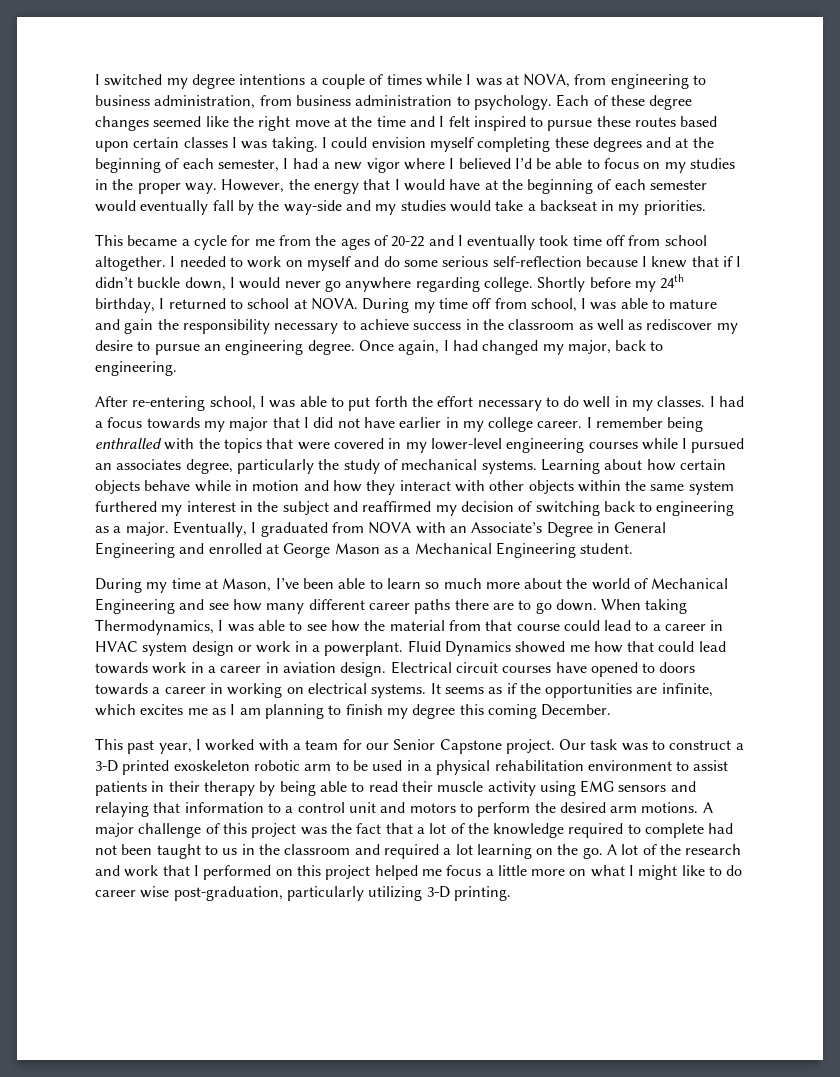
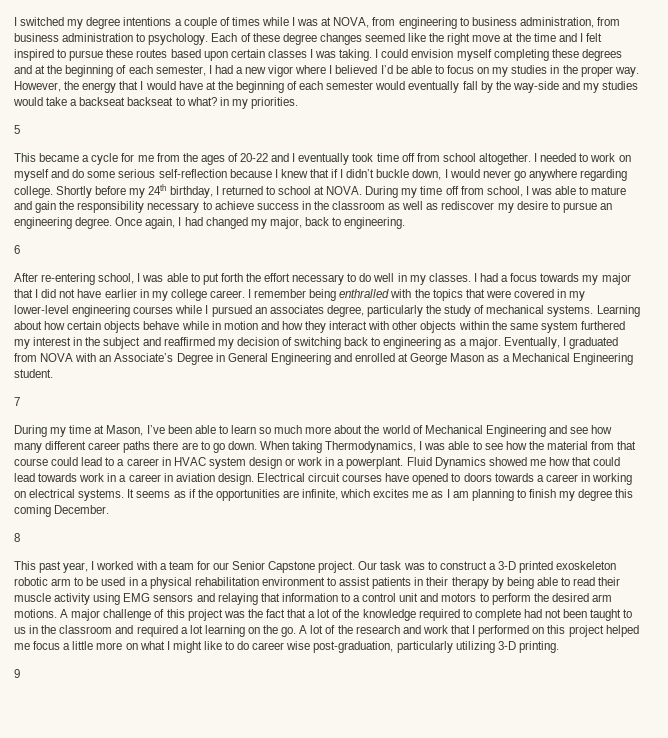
(597, 205) none -> [127,97,217,106] backseat to what?
(706, 207) none -> [14,125,20,134] // 5
(177, 368) none -> [14,245,20,254] // 6
(634, 548) none -> [14,397,20,406] // 7
(612, 710) none -> [14,533,20,542] // 8
(511, 893) none -> [14,669,20,678] // 9

